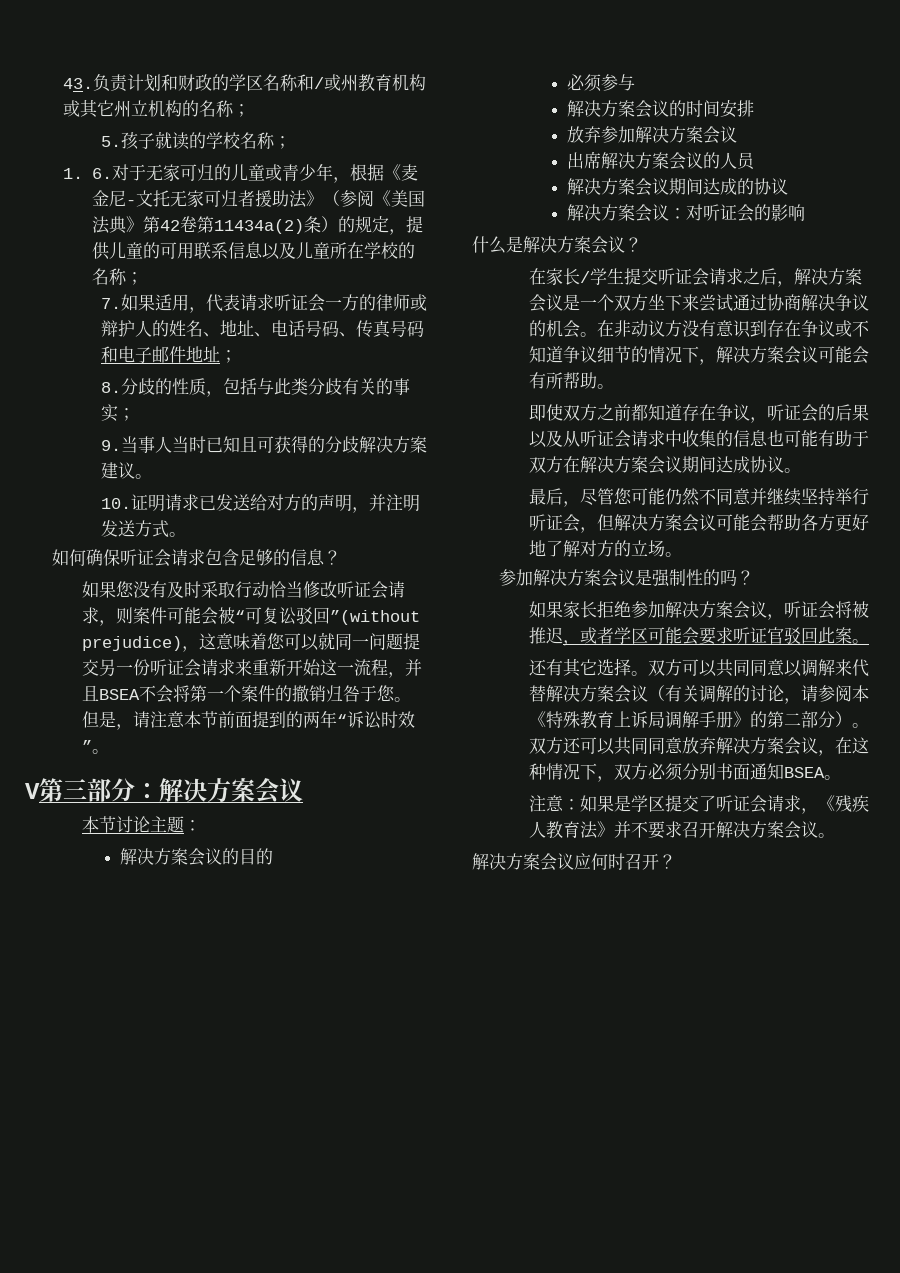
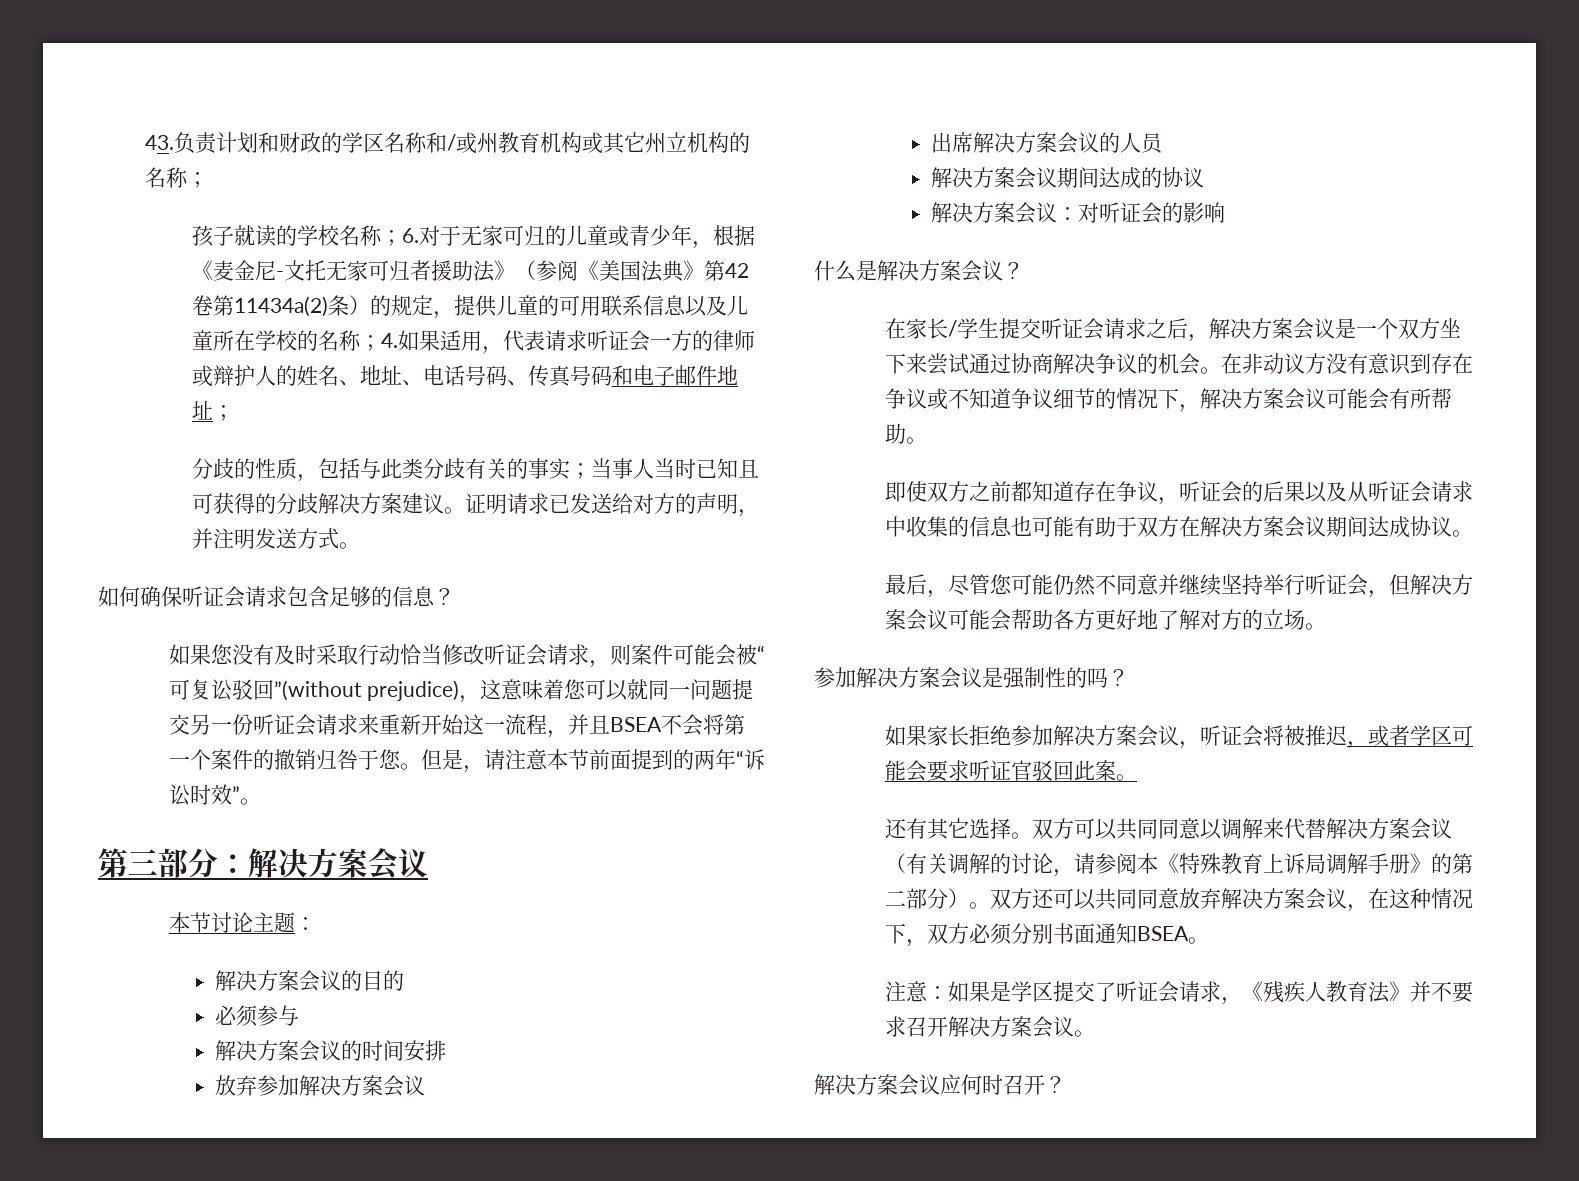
[101,136,122,147] 5. -> (209, 180) none
[63,168,84,179] // 1. -> (403, 238) none
[101,298,122,309] // 7. -> [381,333,399,348] 4.
[101,382,122,393] 8. -> (235, 413) none
[101,440,122,451] // 9. -> (592, 471) none
[101,498,132,509] // 10. -> (466, 510) none
[25,783,40,799] V -> (261, 801) none

